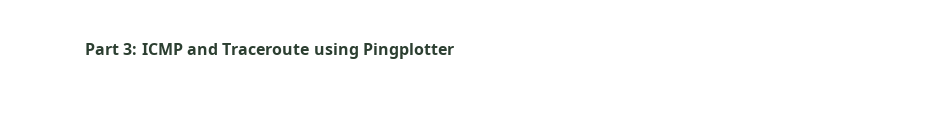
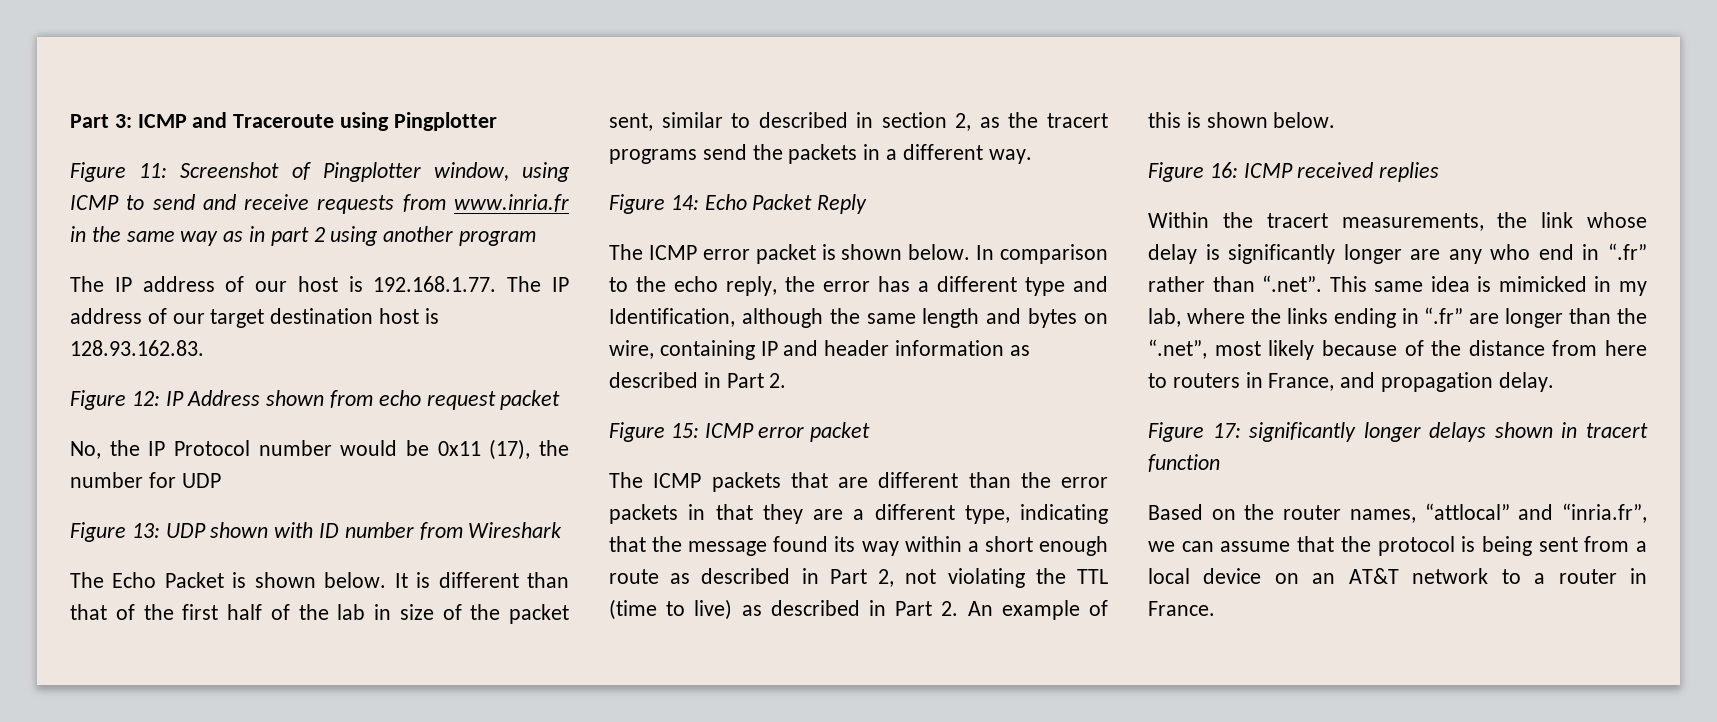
(454, 51) none -> [70,162,570,182] [70,194,569,214] [70,226,537,246] [70,276,569,292] [70,308,439,328] [70,340,204,356] [70,390,561,410] [70,439,569,460] [70,472,221,488] [70,522,563,542] [70,572,570,588] [70,604,569,624] [609,112,1108,131] [609,144,1032,164] [609,194,868,214] [609,244,1108,264] [609,276,1108,296] [609,308,1108,328] [609,340,1030,360] [609,372,787,388] [609,422,871,442] [609,472,1108,492] [609,504,1108,524] [609,536,1108,556] [609,568,1108,588] [609,599,1108,620] [1148,112,1336,128] [1148,162,1440,182] [1148,212,1647,231] [1148,243,1647,264] [1148,275,1647,296] [1148,307,1647,328] [1148,339,1647,360] [1148,372,1554,392] [1148,422,1648,442] [1148,454,1220,472] [1148,503,1647,523] [1148,536,1647,556] [1148,568,1647,584] [1148,601,1215,616] // Figure 11: Screenshot of Pingplotter window, using ICMP to send and receive requests from www.inria.fr in the same way as in part 2 using another program // The IP address of our host is 192.168.1.77. The IP address of our target destination host is 128.93.162.83. // Figure 12: IP Address shown from echo request packet // No, the IP Protocol number would be 0x11 (17), the number for UDP // Figure 13: UDP shown with ID number from Wireshark // The Echo Packet is shown below. It is different than that of the first half of the lab in size of the packet sent, similar to described in section 2, as the tracert programs send the packets in a different way. // Figure 14: Echo Packet Reply // The ICMP error packet is shown below. In comparison to the echo reply, the error has a different type and Identification, although the same length and bytes on wire, containing IP and header information as described in Part 2. // Figure 15: ICMP error packet // The ICMP packets that are different than the error packets in that they are a different type, indicating that the message found its way within a short enough route as described in Part 2, not violating the TTL (time to live) as described in Part 2. An example of this is shown below. // Figure 16: ICMP received replies // Within the tracert measurements, the link whose delay is significantly longer are any who end in “.fr” rather than “.net”. This same idea is mimicked in my lab, where the links ending in “.fr” are longer than the “.net”, most likely because of the distance from here to routers in France, and propagation delay. // Figure 17: significantly longer delays shown in tracert function // Based on the router names, “attlocal” and “inria.fr”, we can assume that the protocol is being sent from a local device on an AT&T network to a router in France.

